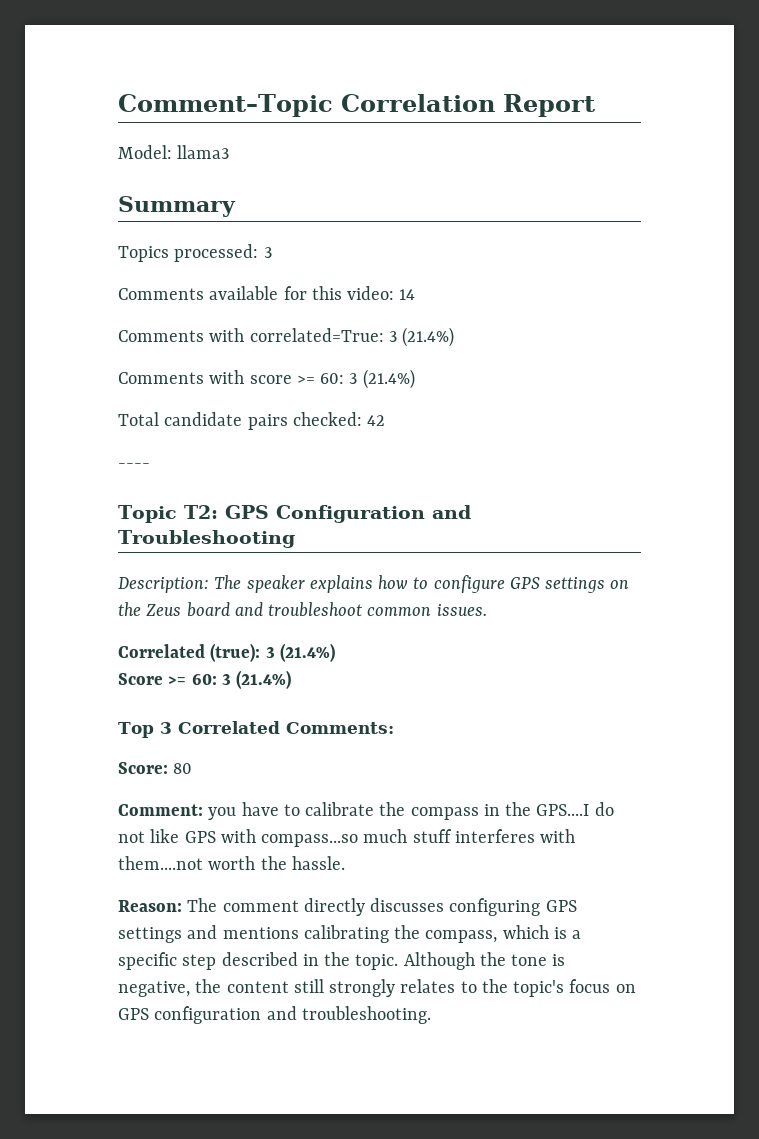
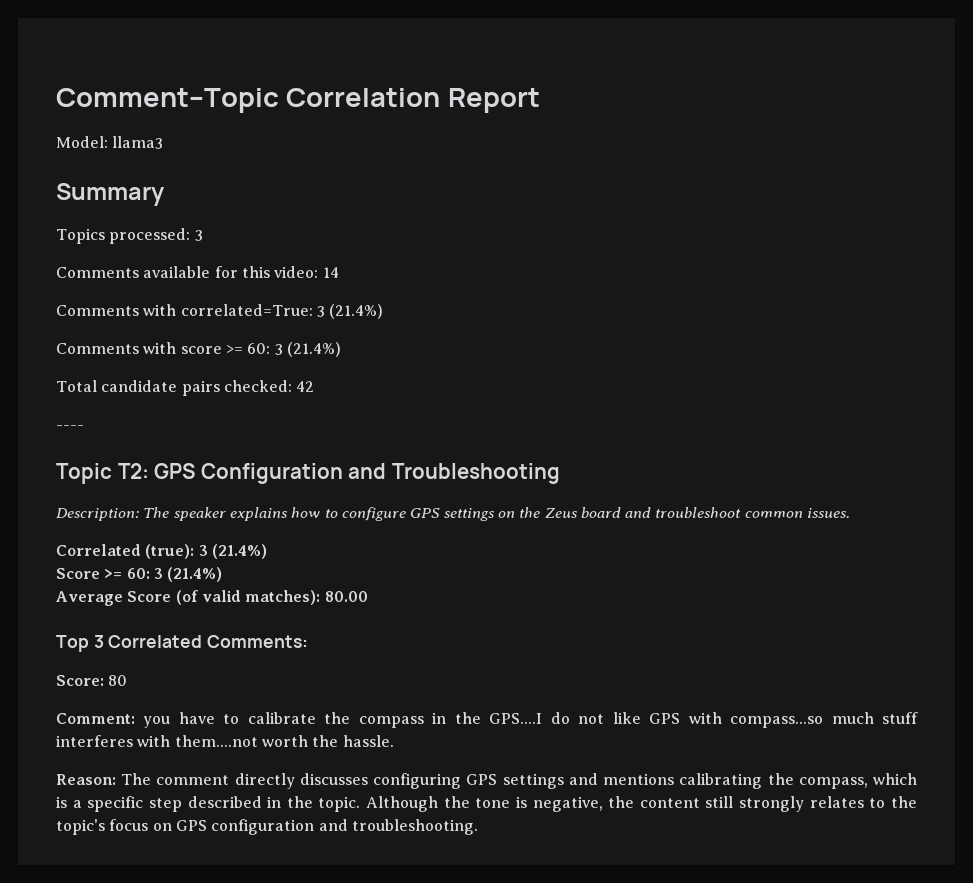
(292, 679) none -> [56,590,368,606] // Average Score (of valid matches): 80.00

